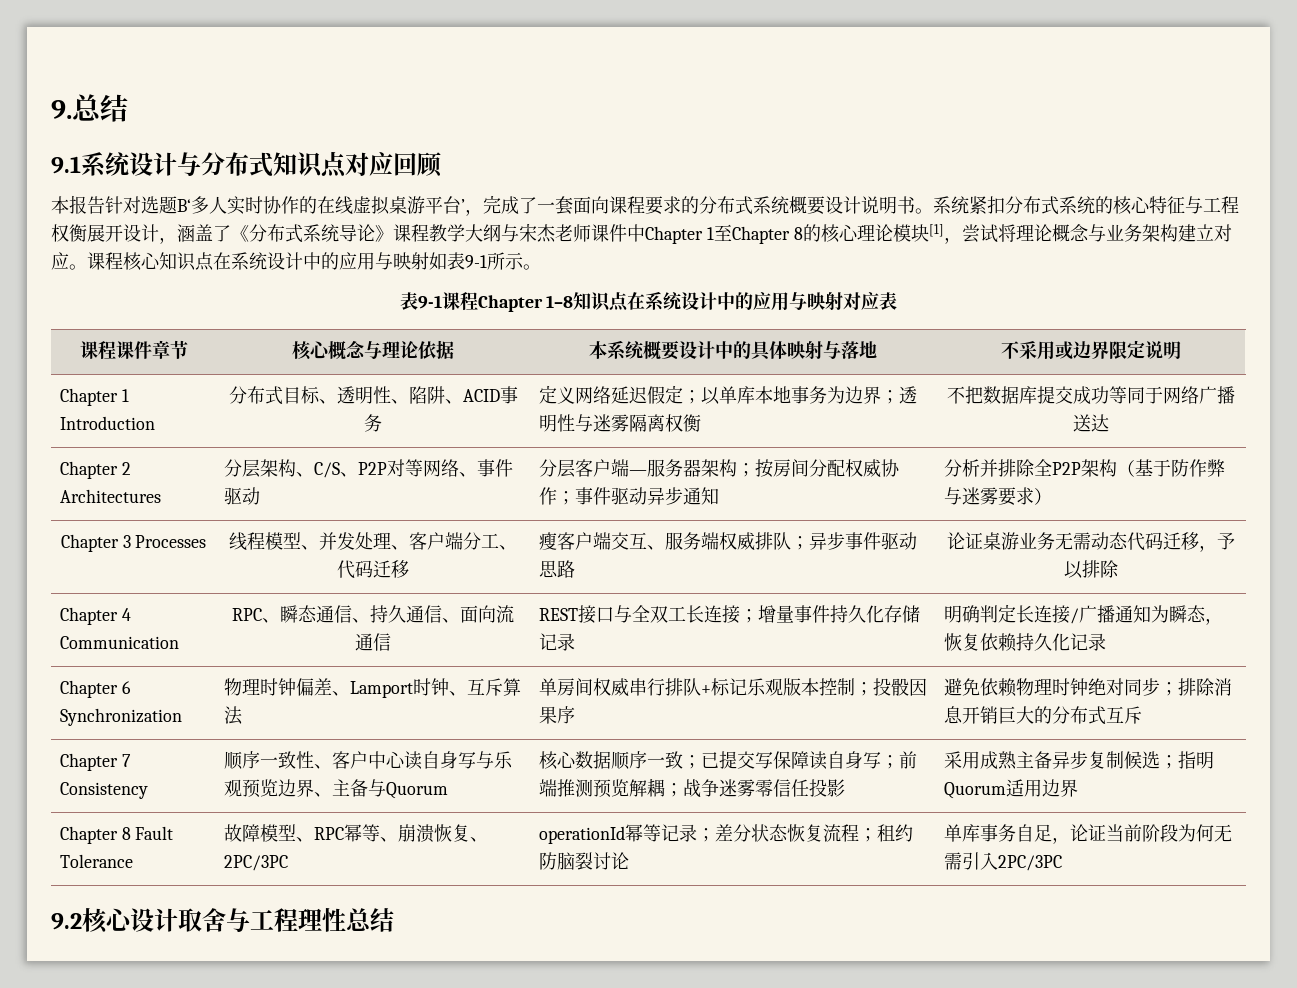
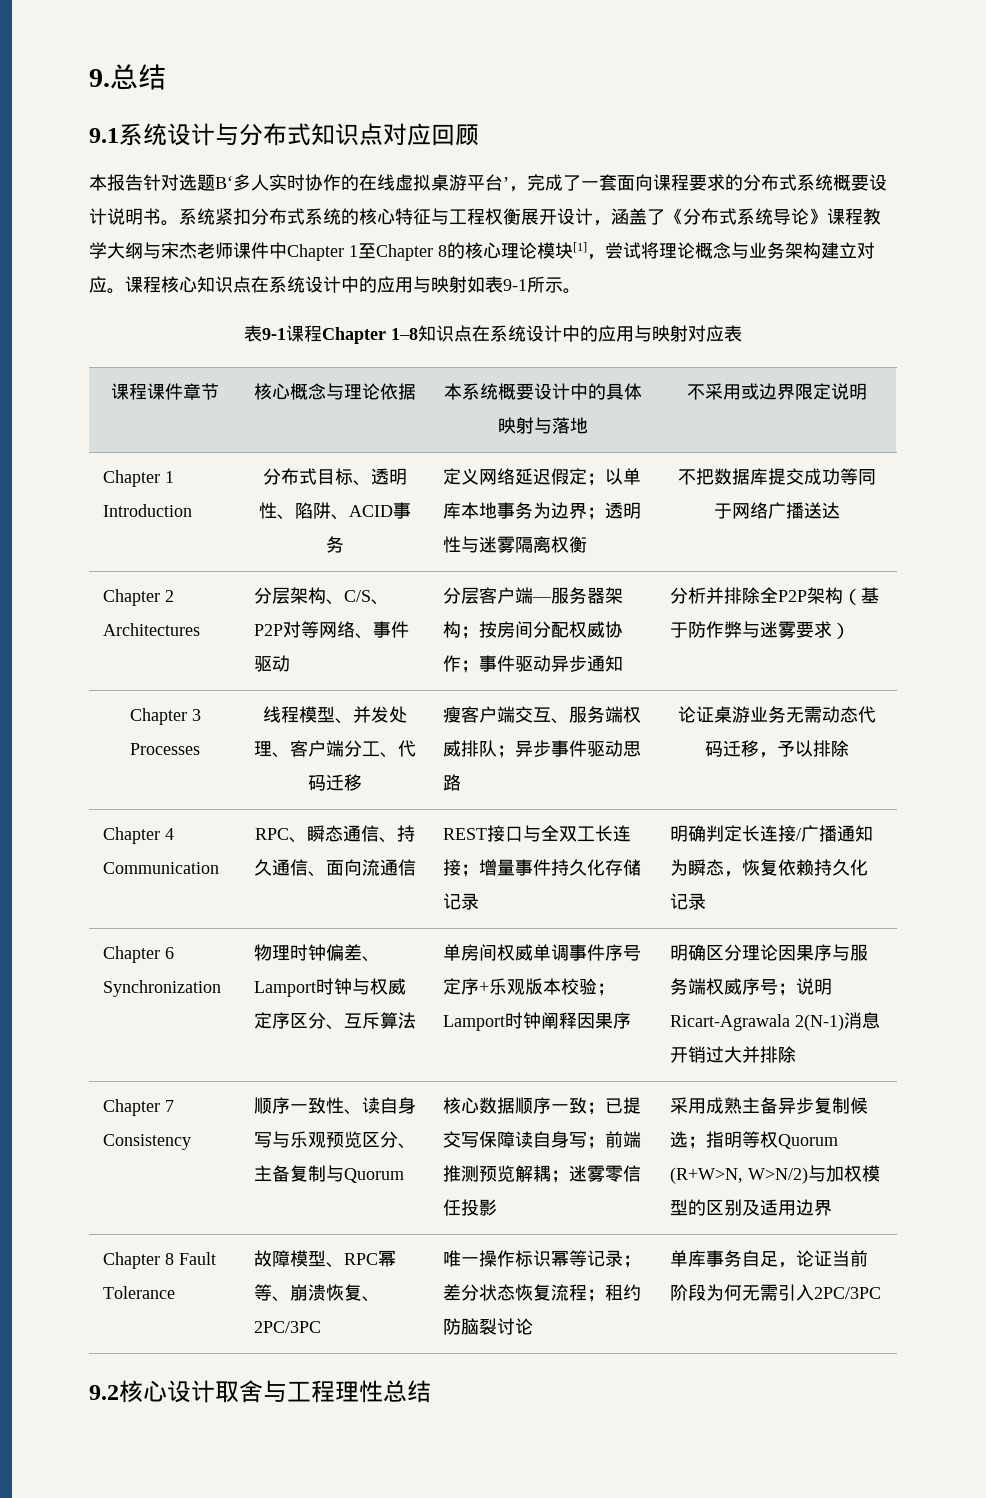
(449, 687) none -> [351,978,406,995] [253,1012,326,1029] 与权威定序区分
[628,678,927,696] [538,706,575,724] [943,678,1232,697] [943,706,1142,725] 串行排队+标记乐观版本控制；投骰因果序 | 避免依赖物理时钟绝对同步；排除消息开销巨大的分布式互斥 -> [532,944,641,961] [442,978,615,996] [442,1012,631,1031] [669,944,868,961] [669,978,832,996] [669,1012,880,1031] [669,1046,796,1063] 单调事件序号定序+乐观版本校验；Lamport时钟阐释因果序 | 明确区分理论因果序与服务端权威序号；说明Ricart-Agrawala 2(N-1)消息开销过大并排除
[331,751,405,769] 客户中心 -> (362, 1112) none
[277,779,368,797] 边界、主备 -> [361,1131,416,1149] [253,1165,326,1182] 区分、主备复制
[682,779,719,798] 战争 -> (569, 1176) none
[943,782,1006,799] Quorum -> [741,1131,838,1149] [669,1165,880,1184] [669,1199,760,1216] 等权Quorum (R+W>N, W>N/2)与加权模型的区别及
[538,826,625,844] operationId -> [442,1250,551,1267] 唯一操作标识

